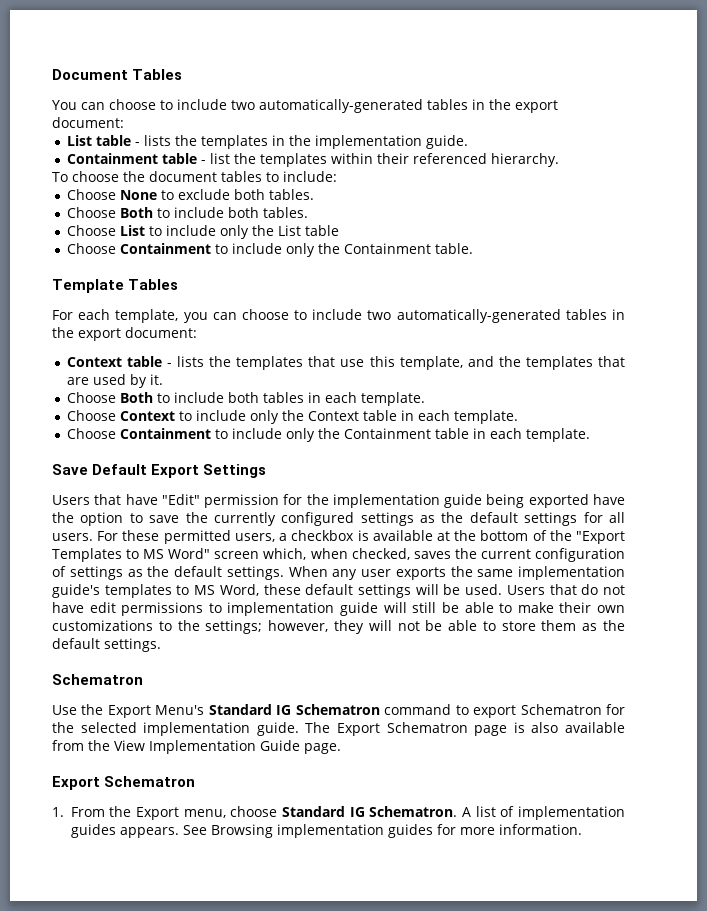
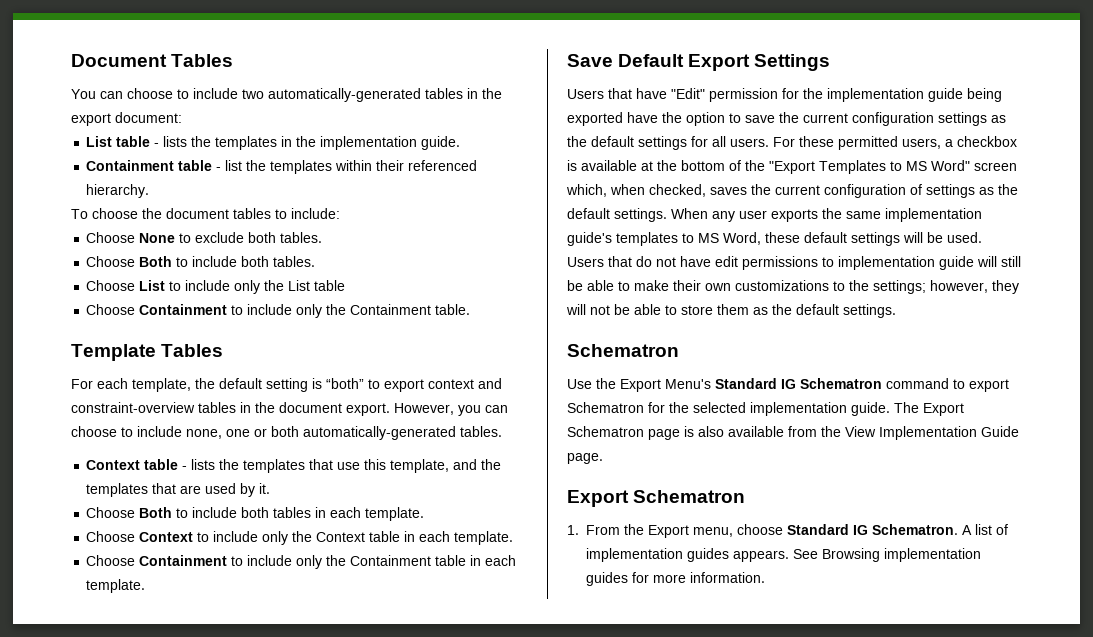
(179, 316) none -> [195,378,502,392] [71,402,454,416] the default setting is “both” to export context and constraint-overview tables in the document export. However,
[367,309,625,323] [52,327,197,341] two automatically-generated tables in the export document: -> [186,426,502,440] none, one or both automatically-generated tables.
[213,512,355,526] currently configured -> [803,112,934,126] current configuration

